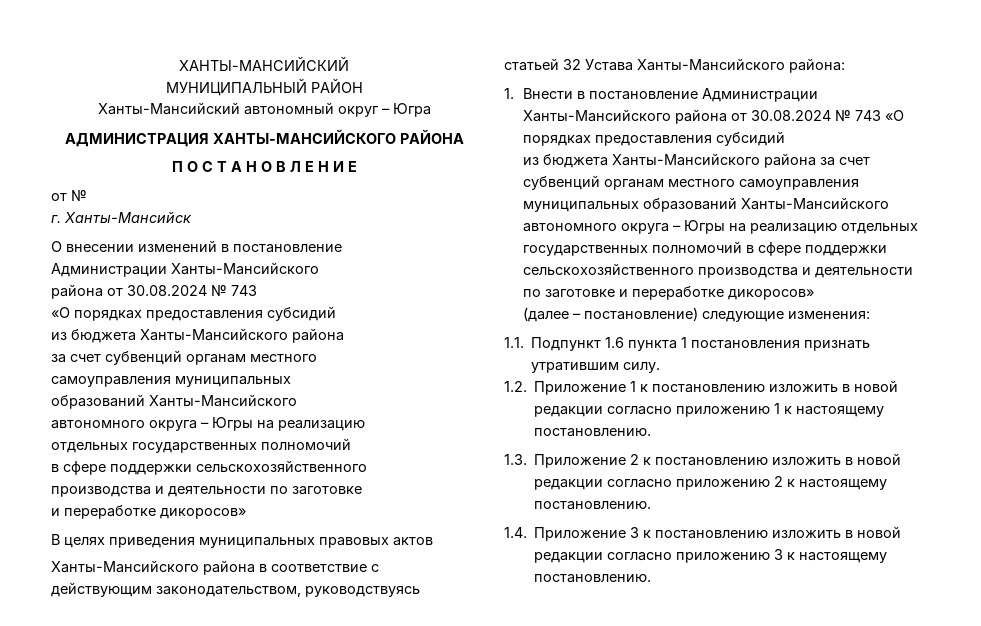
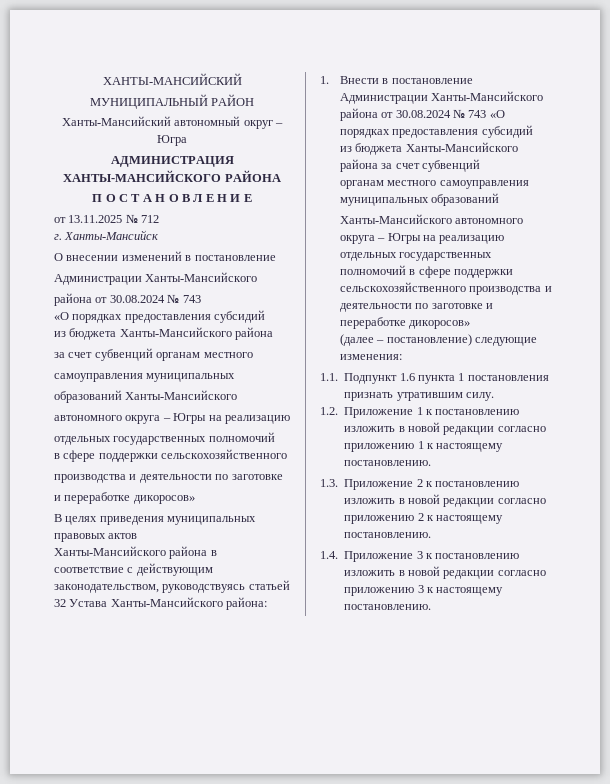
[71,190,87,201] № -> [68,214,160,223] 13.11.2025 № 712
(600, 182) none -> (480, 165) //
(737, 204) none -> (500, 199) //

